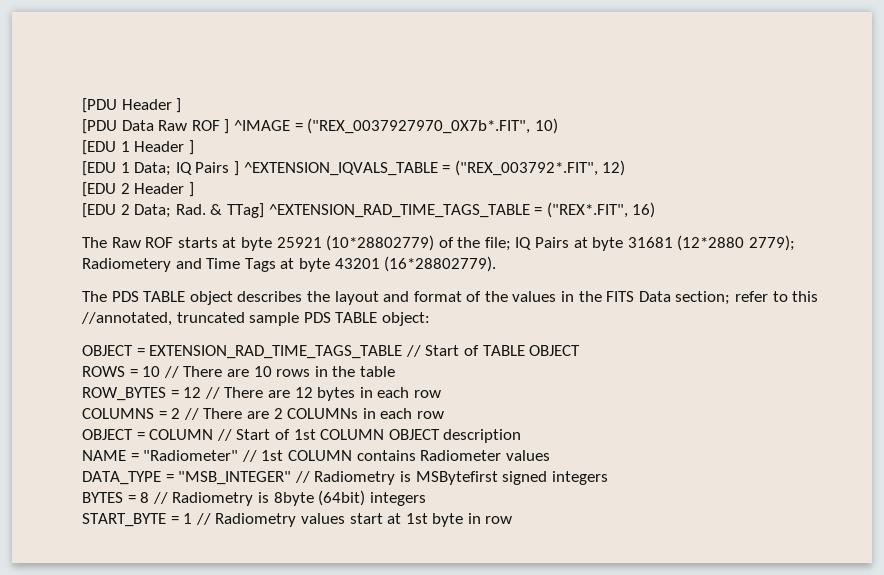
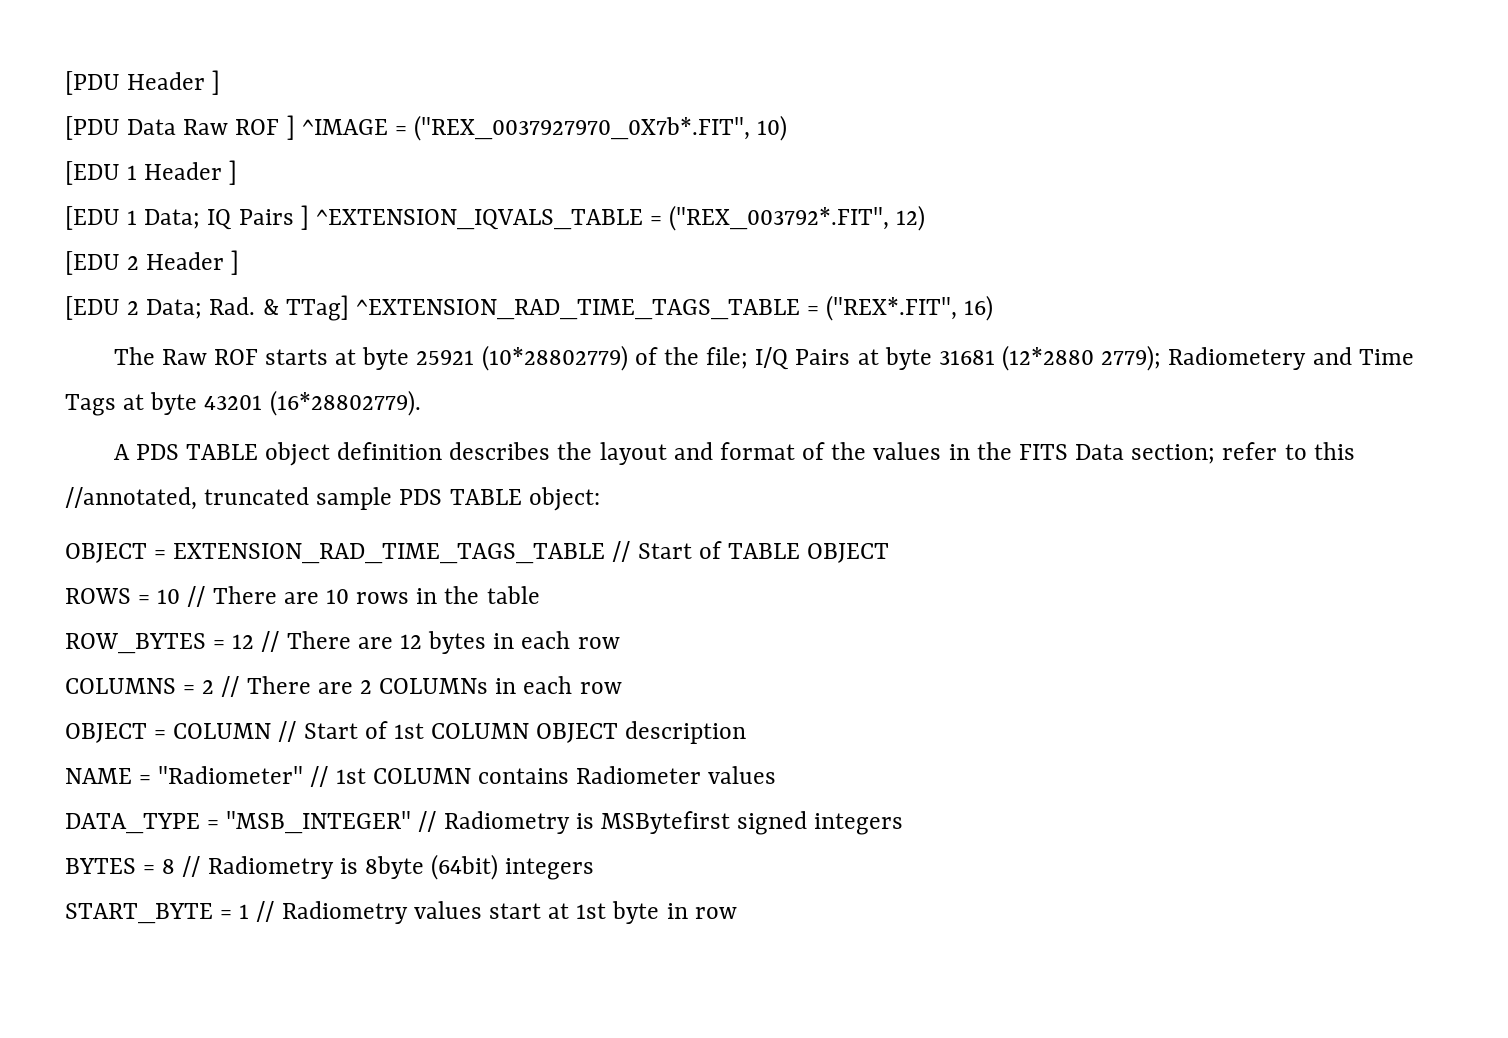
[515,237,532,250] IQ -> [755,347,790,370] I/Q
[82,291,107,302] The -> [113,444,130,460] A
(233, 298) none -> [337,442,443,460] definition

